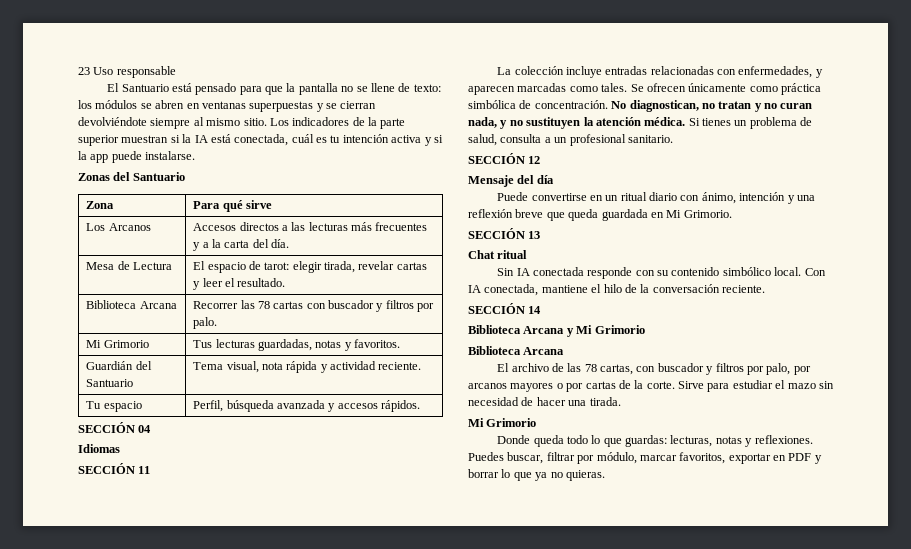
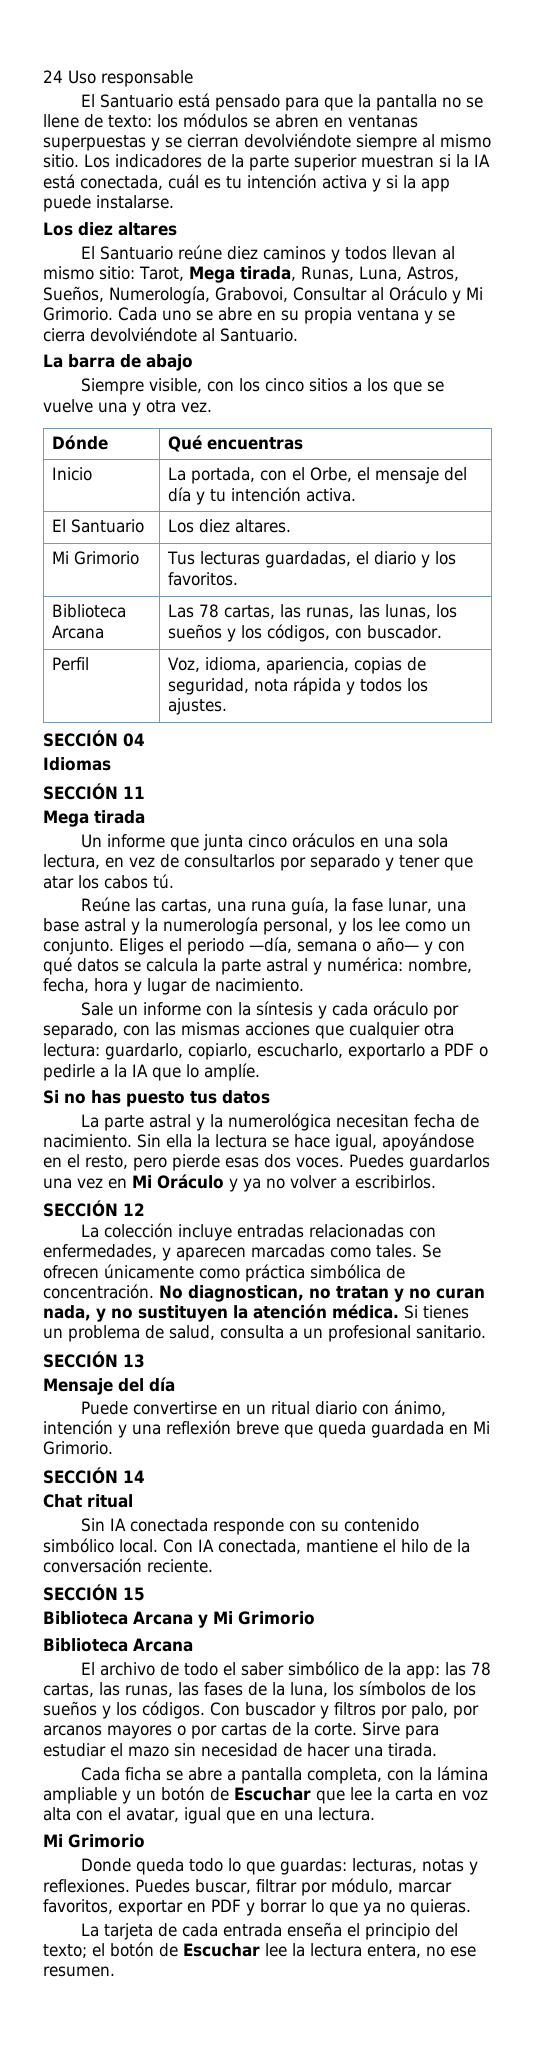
[78,67,90,75] 23 -> [43,70,63,83] 24
[78,172,185,181] [86,201,115,209] [193,200,272,212] [86,223,151,231] [193,222,428,231] [193,239,290,251] [86,261,172,270] [193,261,427,273] [193,278,286,290] [86,300,177,309] [193,300,435,312] [193,317,218,329] Zonas del Santuario // Zona | Para qué sirve // Los Arcanos | Accesos directos a las lecturas más frecuentes y a la carta del día. // Mesa de Lectura | El espacio de tarot: elegir tirada, revelar cartas y leer el resultado. // Biblioteca Arcana | Recorrer las 78 cartas con buscador y filtros por palo. -> [43,222,177,236] [80,245,455,263] [43,266,459,283] [43,286,483,304] [43,307,455,324] [43,327,298,342] [43,354,193,371] [80,378,444,395] [43,399,212,416] [51,435,108,450] [167,435,303,452] [51,467,92,481] [167,467,467,484] [167,487,356,505] [51,519,144,533] [167,519,291,533] Los diez altares // El Santuario reúne diez caminos y todos llevan al mismo sitio: Tarot, Mega tirada, Runas, Luna, Astros, Sueños, Numerología, Grabovoi, Consultar al Oráculo y Mi Grimorio. Cada uno se abre en su propia ventana y se cierra devolviéndote al Santuario. // La barra de abajo // Siempre visible, con los cinco sitios a los que se vuelve una y otra vez. // Dónde | Qué encuentras // Inicio | La portada, con el Orbe, el mensaje del día y tu intención activa. // El Santuario | Los diez altares.
[315,339,401,351] [86,361,152,370] [86,379,134,387] [193,361,422,373] [86,401,142,412] [193,400,421,412] notas y favoritos. // Guardián del Santuario | Tema visual, nota rápida y actividad reciente. // Tu espacio | Perfil, búsqueda avanzada y accesos rápidos. -> [355,551,456,568] [167,572,238,586] [51,604,126,618] [51,625,104,639] [167,604,457,619] [167,624,442,642] [51,657,89,671] [167,657,426,674] [167,677,428,695] [167,698,227,715] el diario y los favoritos. // Biblioteca Arcana | Las 78 cartas, las runas, las lunas, los sueños y los códigos, con buscador. // Perfil | Voz, idioma, apariencia, copias de seguridad, nota rápida y todos los ajustes.
(151, 470) none -> [43,810,145,827] [80,833,448,851] [43,854,473,871] [43,874,174,889] [80,897,466,915] [43,917,471,935] [43,937,465,955] [43,957,472,975] [43,978,304,995] [80,1001,459,1019] [43,1022,454,1039] [43,1043,488,1060] [43,1063,260,1081] [43,1090,270,1107] [80,1113,479,1131] [43,1133,474,1151] [43,1154,490,1171] [43,1174,436,1192] [43,1200,145,1217] // Mega tirada // Un informe que junta cinco oráculos en una sola lectura, en vez de consultarlos por separado y tener que atar los cabos tú. // Reúne las cartas, una runa guía, la fase lunar, una base astral y la numerología personal, y los lee como un conjunto. Eliges el periodo —día, semana o año— y con qué datos se calcula la parte astral y numérica: nombre, fecha, hora y lugar de nacimiento. // Sale un informe con la síntesis y cada oráculo por separado, con las mismas acciones que cualquier otra lectura: guardarlo, copiarlo, escucharlo, exportarlo a PDF o pedirle a la IA que lo amplíe. // Si no has puesto tus datos // La parte astral y la numerológica necesitan fecha de nacimiento. Sin ella la lectura se hace igual, apoyándose en el resto, pero pierde esas dos voces. Puedes guardarlos una vez en Mi Oráculo y ya no volver a escribirlos. // SECCIÓN 12
[528,156,541,164] 12 -> [123,1354,145,1368] 13
[528,231,541,239] 13 -> [123,1470,145,1483] 14
[528,306,542,314] 14 -> [123,1587,145,1601] 15
[567,363,656,375] las 78 cartas, con -> [183,1661,491,1679] [43,1681,476,1697] [43,1701,240,1719] todo el saber simbólico de la app: las 78 cartas, las runas, las fases de la luna, los símbolos de los sueños y los códigos. Con
(621, 401) none -> [80,1766,488,1784] [43,1786,488,1804] [43,1807,375,1824] // Cada ficha se abre a pantalla completa, con la lámina ampliable y un botón de Escuchar que lee la carta en voz alta con el avatar, igual que en una lectura.
(605, 475) none -> [80,1922,458,1940] [43,1942,476,1958] [43,1966,115,1977] // La tarjeta de cada entrada enseña el principio del texto; el botón de Escuchar lee la lectura entera, no ese resumen.

